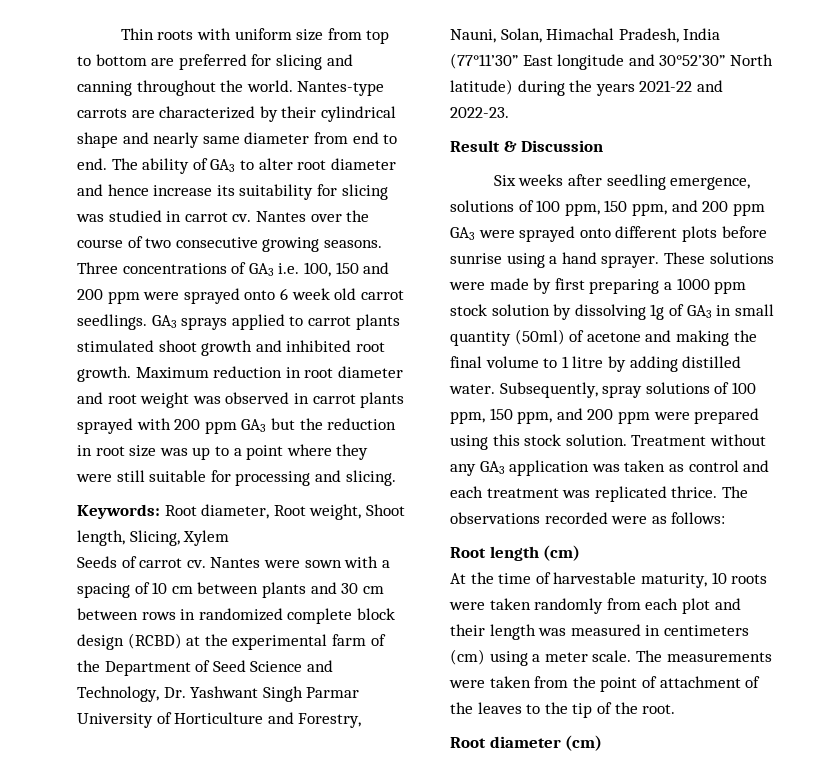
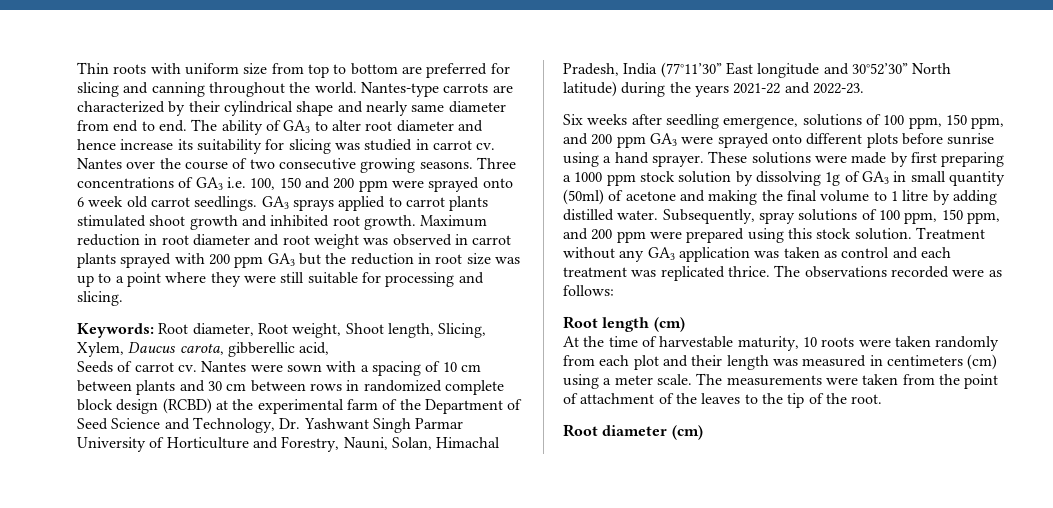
[183,530,230,546] Xylem -> [77,342,330,357] Xylem, Daucus carota, gibberellic acid,
[450,140,604,152] // Result & Discussion -> (864, 88) none

